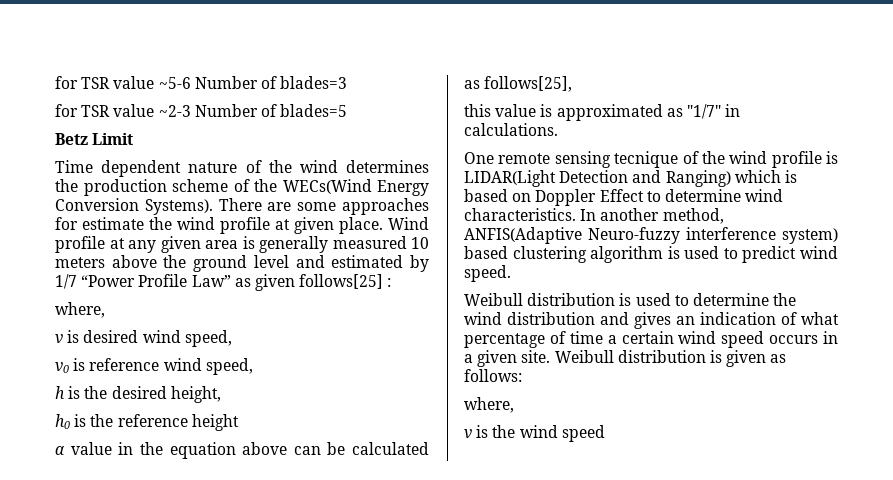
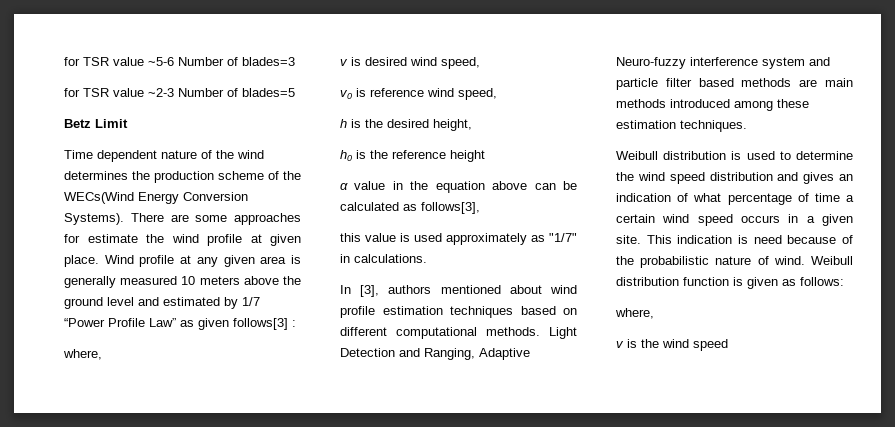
[299,274,384,289] follows[25] -> [233,318,288,330] follows[3]
[484,76,573,92] follows[25], -> [421,202,480,214] follows[3],
[556,104,663,121] approximated -> [414,233,527,245] used approximately
[464,151,838,168] [464,170,797,187] [464,189,784,206] [464,208,724,224] [464,227,838,244] [464,246,838,263] [464,265,511,282] One remote sensing tecnique of the wind profile is LIDAR(Light Detection and Ranging) which is based on Doppler Effect to determine wind characteristics. In another method, ANFIS(Adaptive Neuro-fuzzy interference system) based clustering algorithm is used to predict wind speed. -> [340,285,577,297] [340,306,577,318] [340,327,577,339] [340,348,530,360] [616,57,830,69] [616,78,853,90] [616,99,809,111] [616,120,747,132] In [3], authors mentioned about wind profile estimation techniques based on different computational methods. Light Detection and Ranging, Adaptive Neuro-fuzzy interference system and particle filter based methods are main methods introduced among these estimation techniques.
(502, 318) none -> [669,172,705,184] speed
[554,350,706,363] Weibull distribution -> [646,235,853,244] [616,256,853,268] [616,277,729,286] This indication is need because of the probabilistic nature of wind. Weibull distribution function

